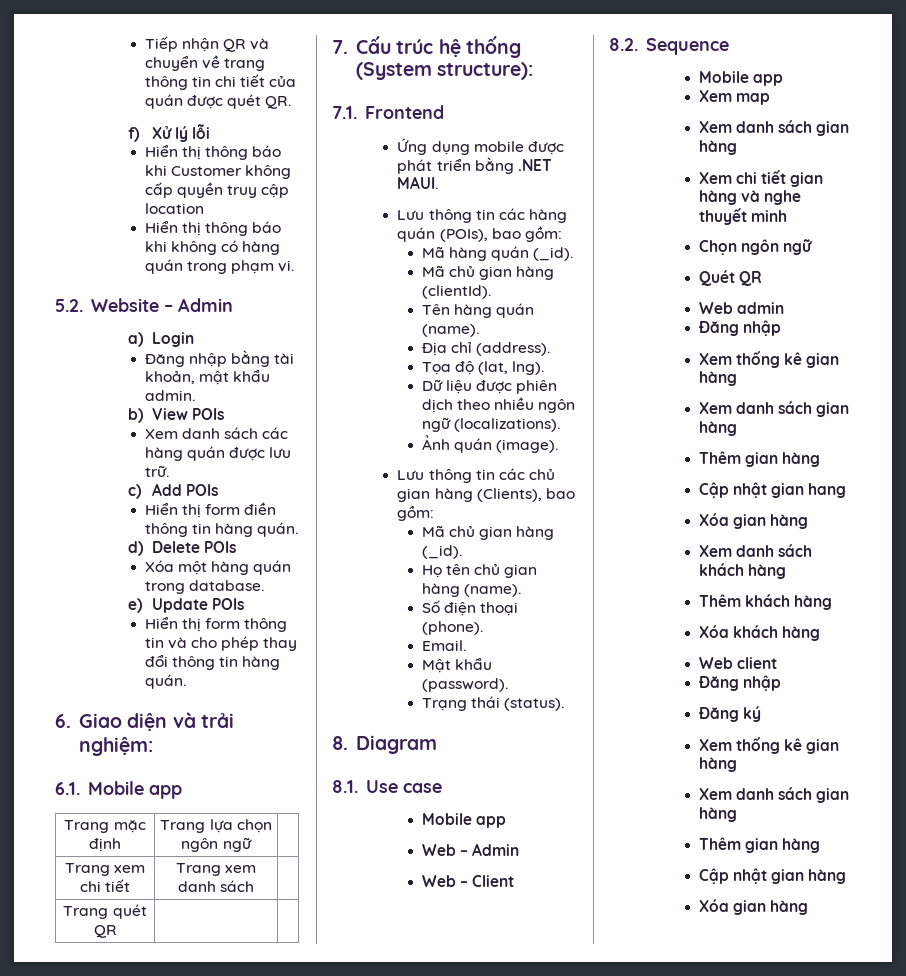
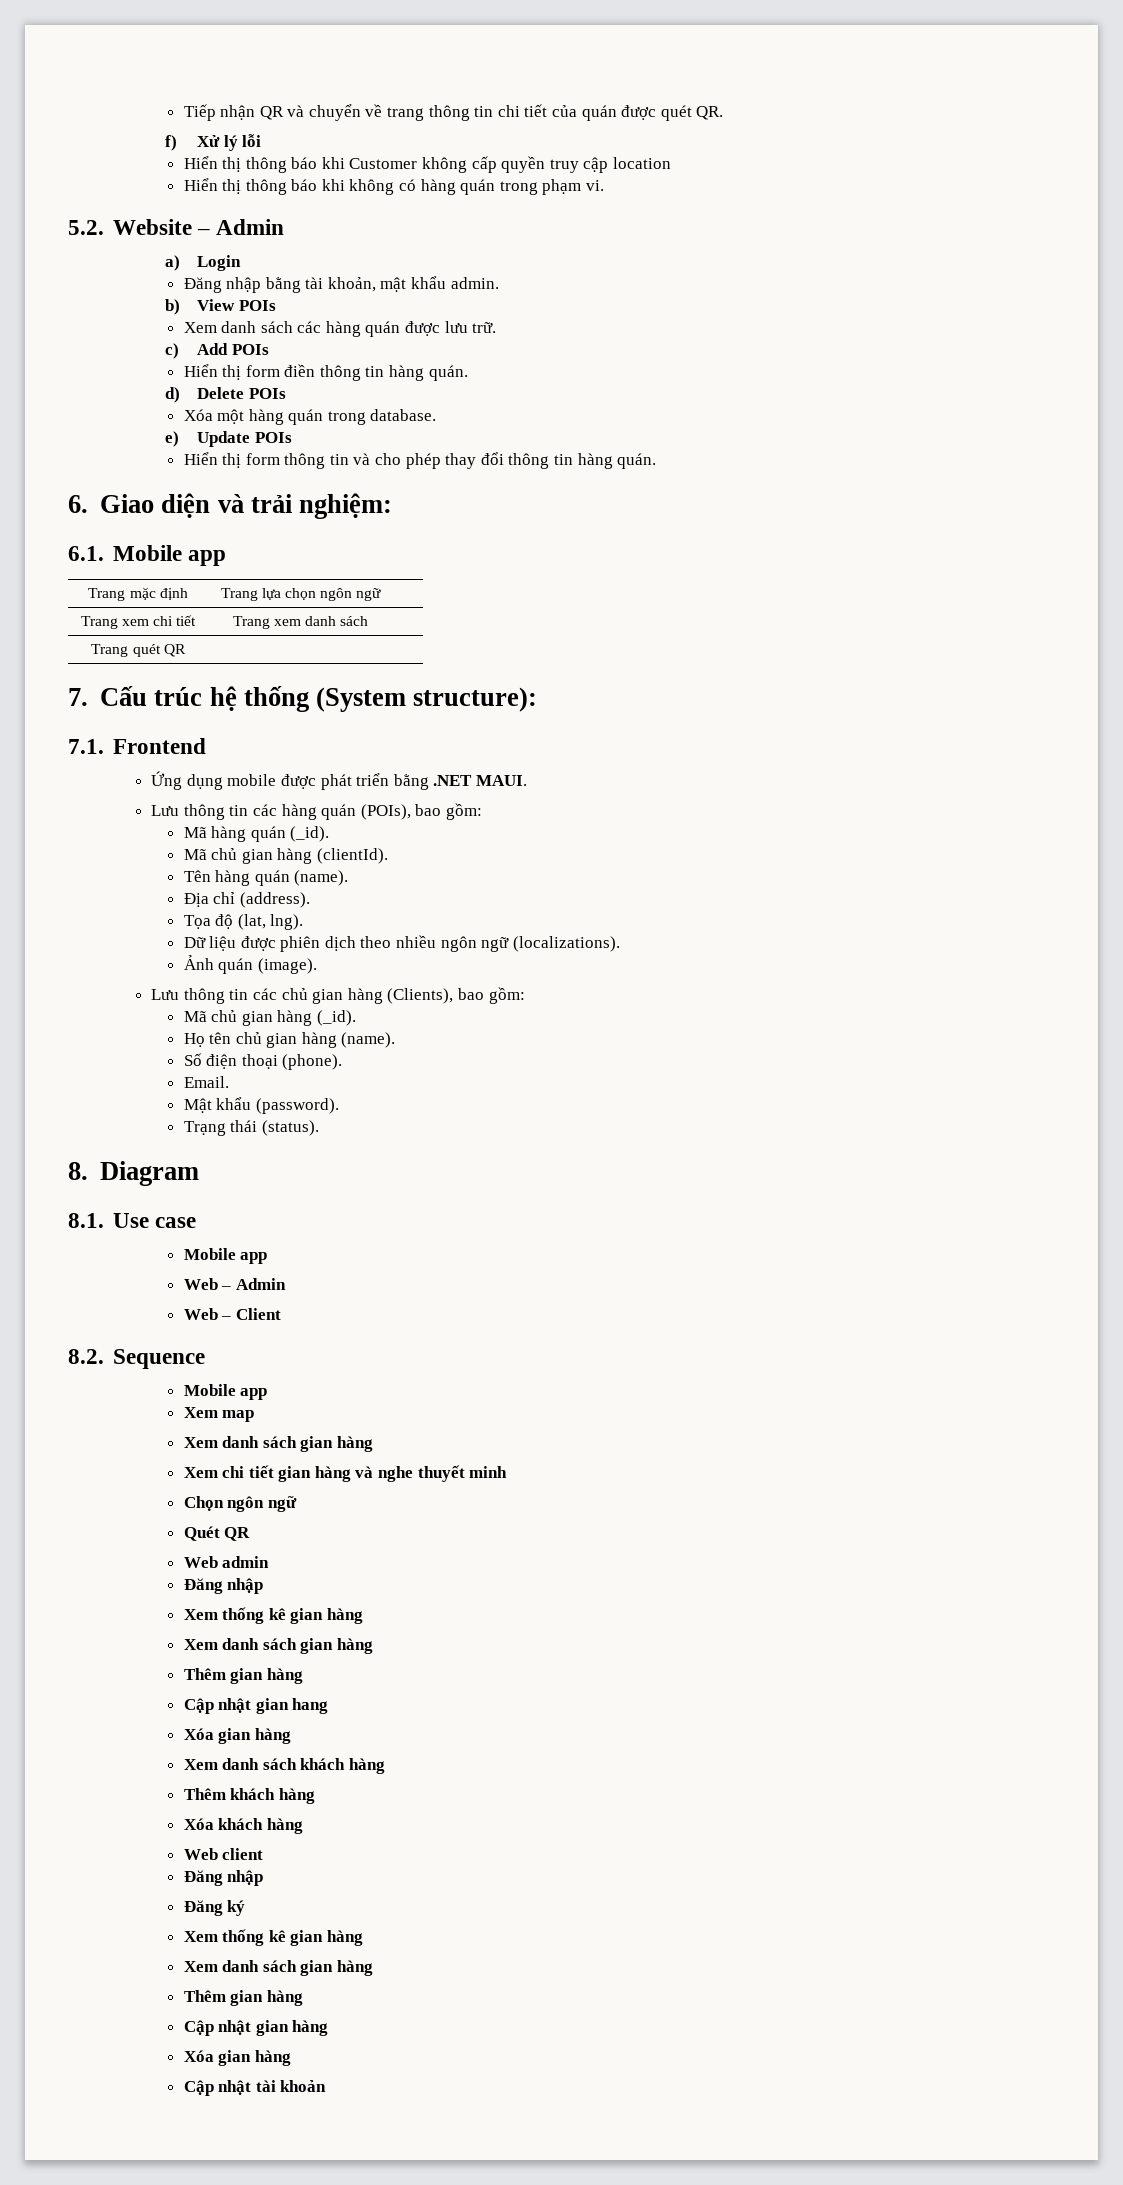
(808, 907) none -> [183,2080,327,2096] // Cập nhật tài khoản

